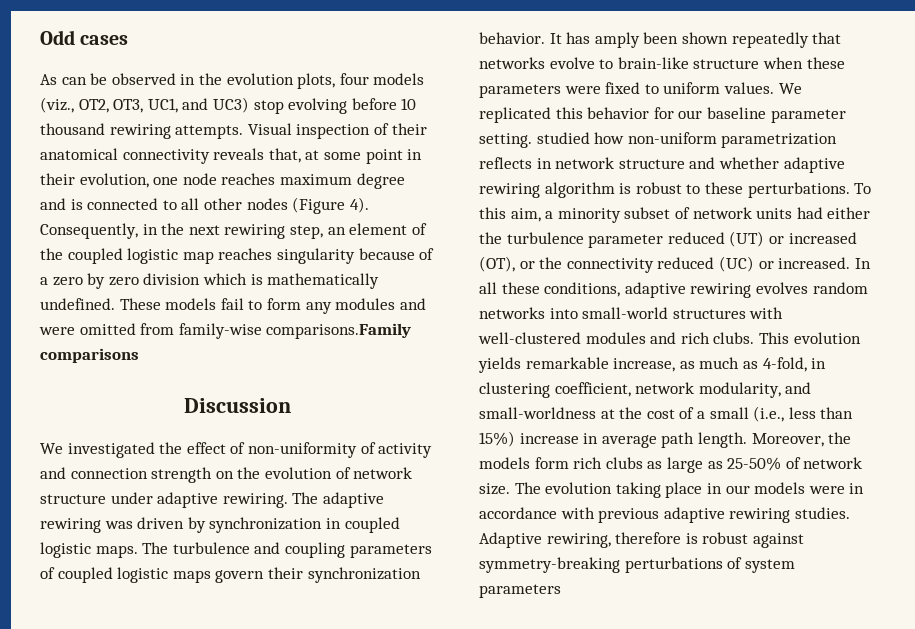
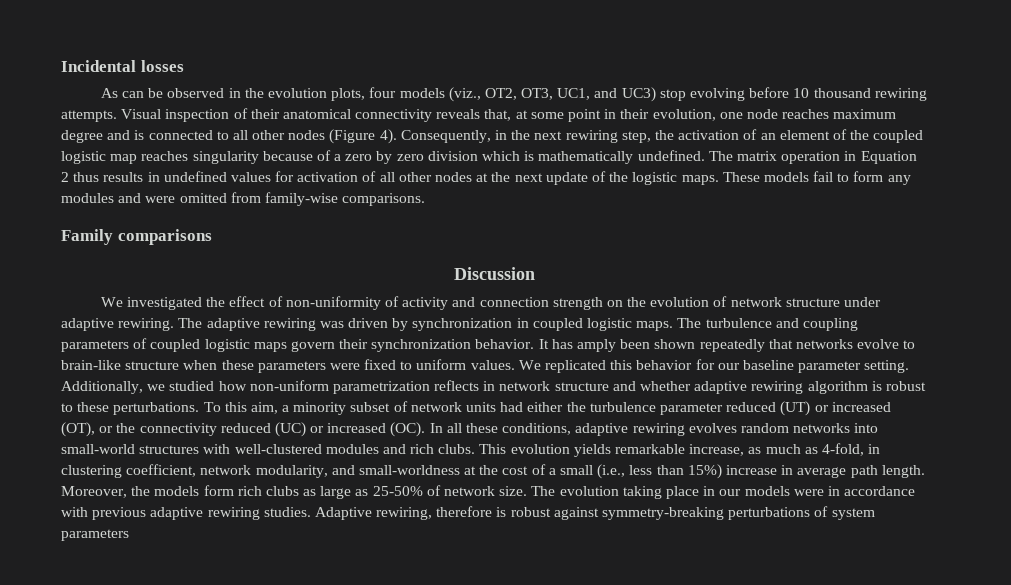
[40,30,129,45] Odd cases -> [61,60,184,72] Incidental losses
(323, 232) none -> [654,129,758,140] the activation of
(115, 304) none -> [708,151,917,164] [61,171,719,185] The matrix operation in Equation 2 thus results in undefined values for activation of all other nodes at the next update of the logistic maps.
[266,323,412,339] comparisons.Family -> [342,193,426,206] [61,229,113,245] comparisons. // Family
(532, 140) none -> [61,381,166,394] Additionally, we
[778,257,851,269] increased. -> [327,422,426,437] increased (OC).

